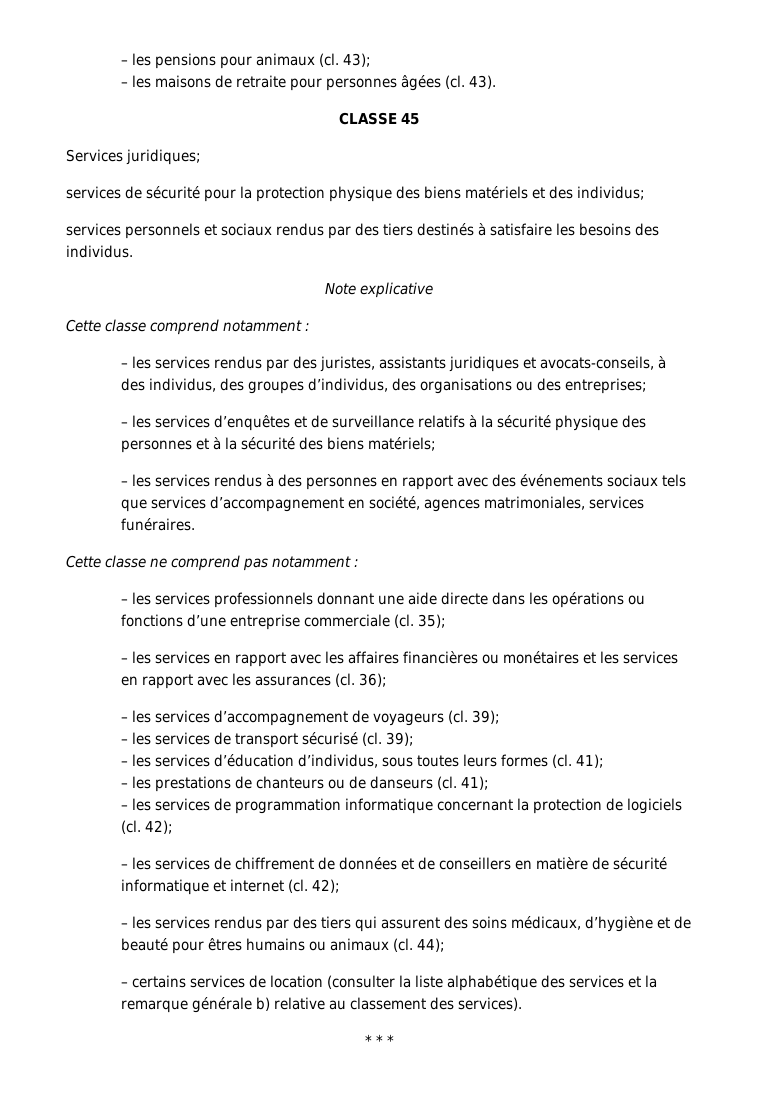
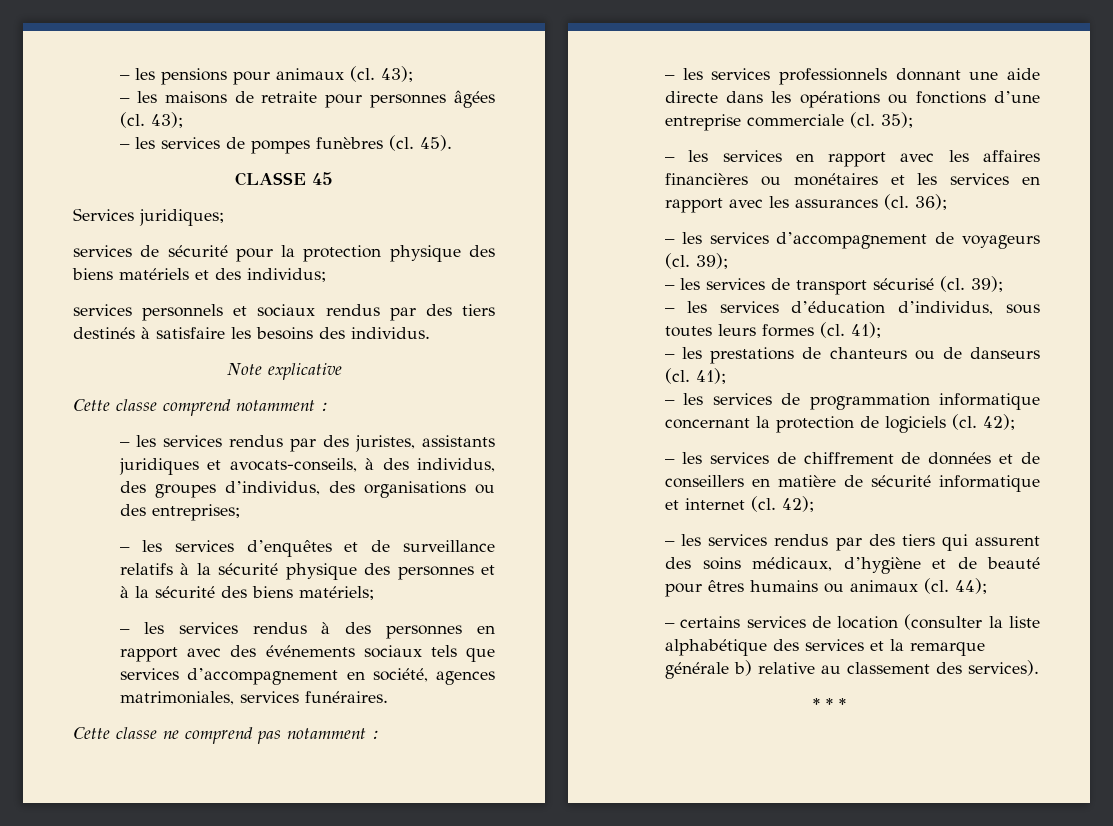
[469,75,497,89] 43). -> [151,112,184,128] [120,135,453,154] 43); // – les services de pompes funèbres (cl. 45).

